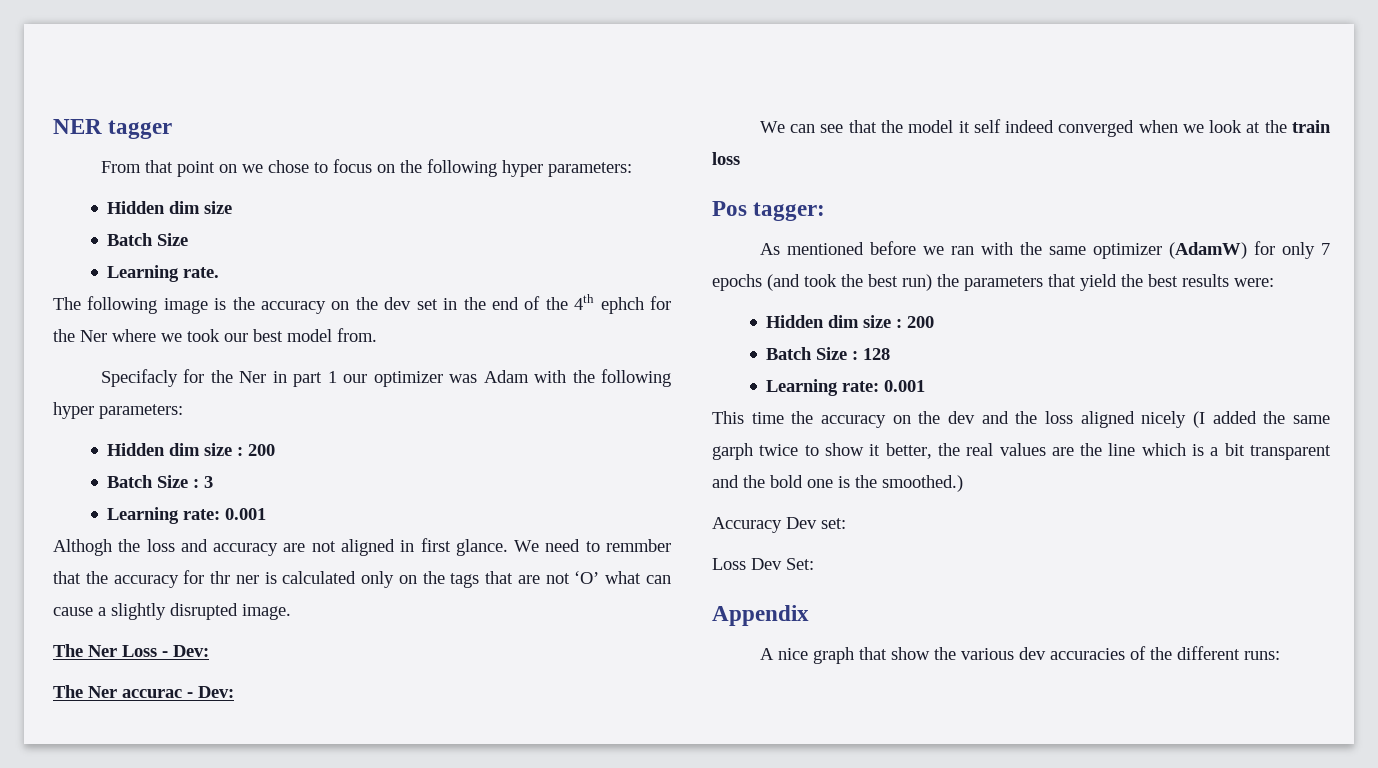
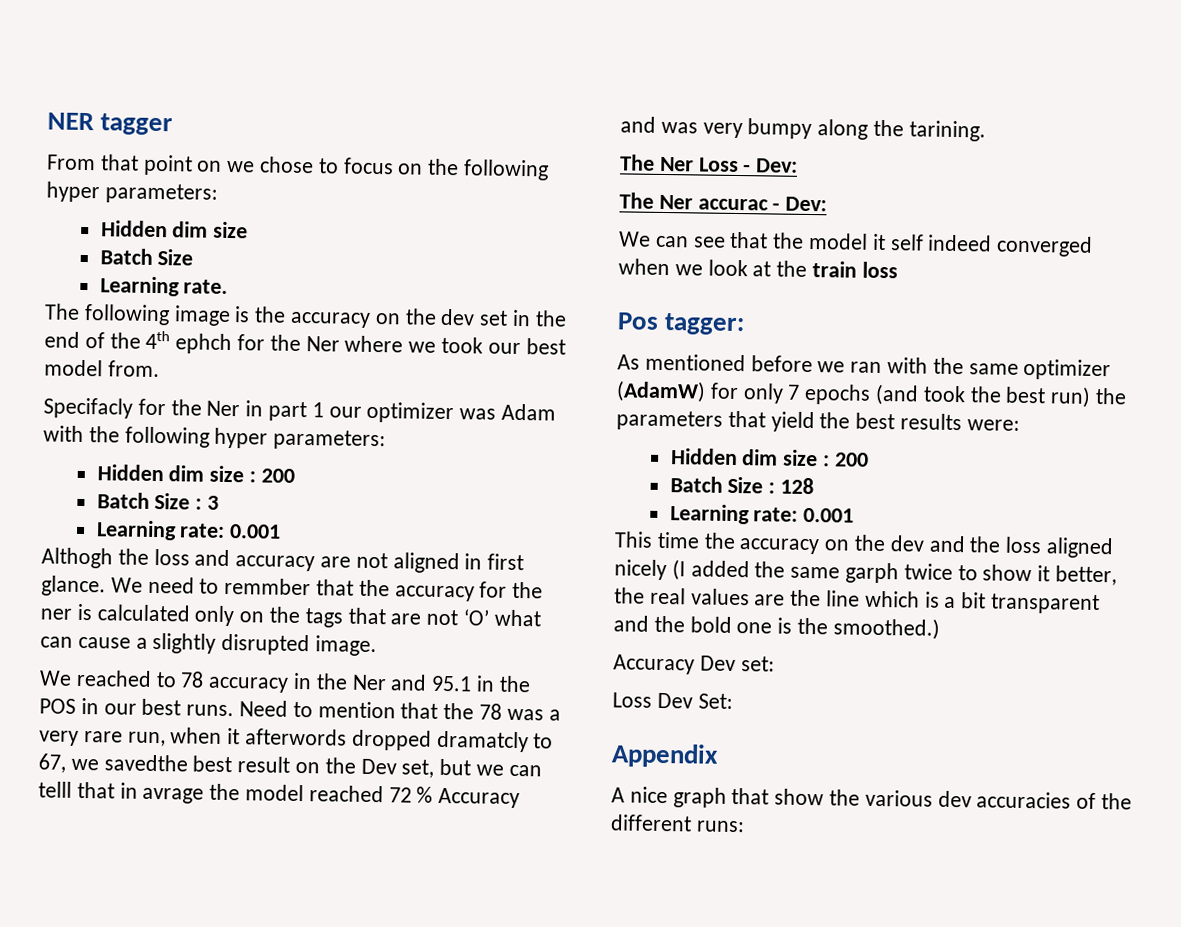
[210,571,231,584] thr -> [512,581,544,599] the
(291, 612) none -> [39,669,531,693] [39,697,561,721] [39,727,554,753] [38,753,542,778] [38,781,521,809] [620,116,986,142] // We reached to 78 accuracy in the Ner and 95.1 in the POS in our best runs. Need to mention that the 78 was a very rare run, when it afterwords dropped dramatcly to 67, we savedthe best result on the Dev set, but we can telll that in avrage the model reached 72 % Accuracy and was very bumpy along the tarining.

